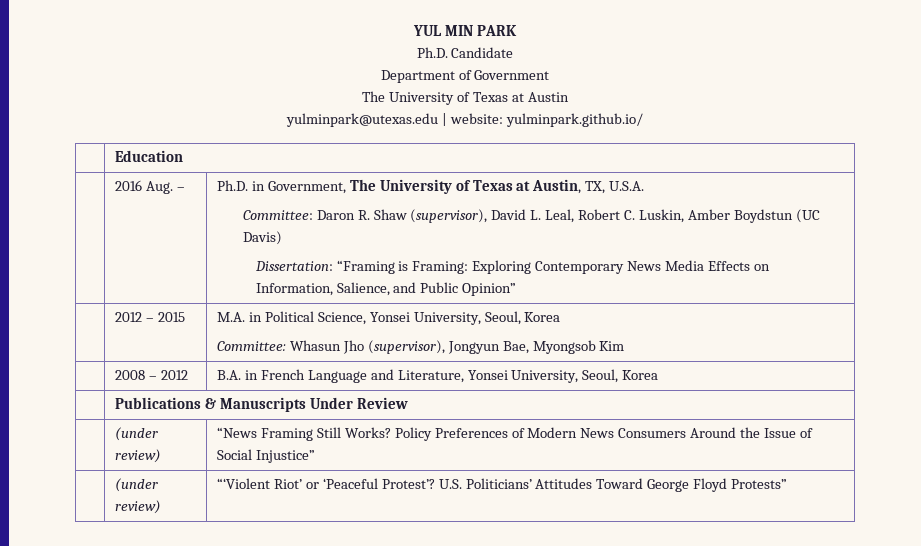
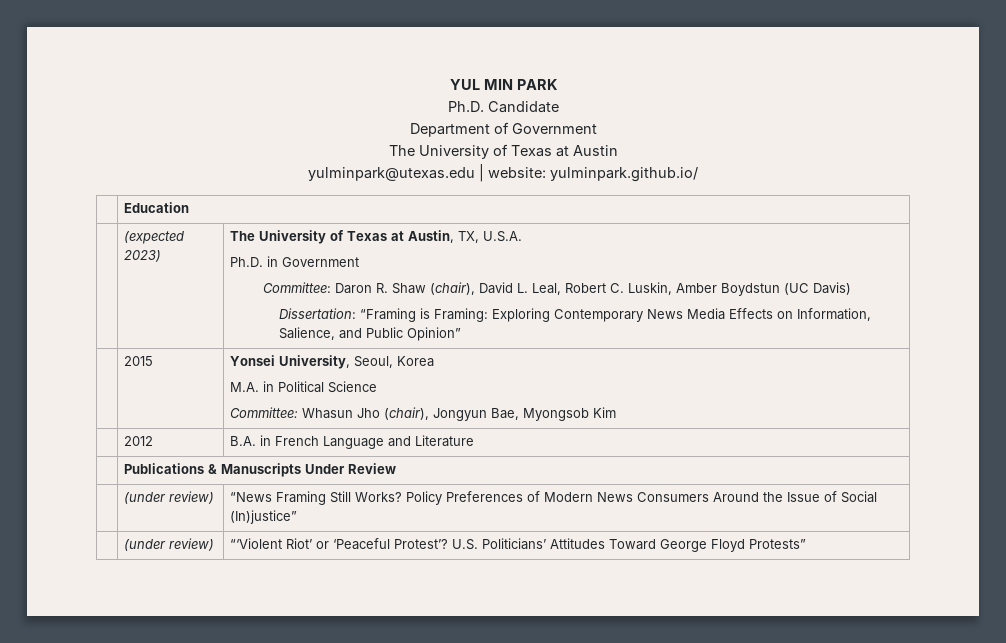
[115,180,185,194] [217,180,346,194] 2016 Aug. – | Ph.D. in Government, -> [123,231,184,244] [123,250,161,262] (expected 2023) |
(645, 186) none -> [229,256,359,267] // Ph.D. in Government
[410,209,488,223] (supervisor), -> [429,282,475,295] (chair),
[115,312,154,322] 2012 – -> (461, 334) none
[217,311,561,325] M.A. in Political Science, Yonsei University, Seoul, Korea -> [229,355,434,369] [229,381,377,393] Yonsei University, Seoul, Korea // M.A. in Political Science
[367,340,445,354] (supervisor), -> [383,407,429,420] (chair),
[115,370,157,380] 2008 – -> (616, 412) none
[397,369,659,383] Literature, Yonsei University, Seoul, Korea -> [414,435,474,447] Literature
[255,450,315,463] Injustice” -> [229,510,297,524] (In)justice”

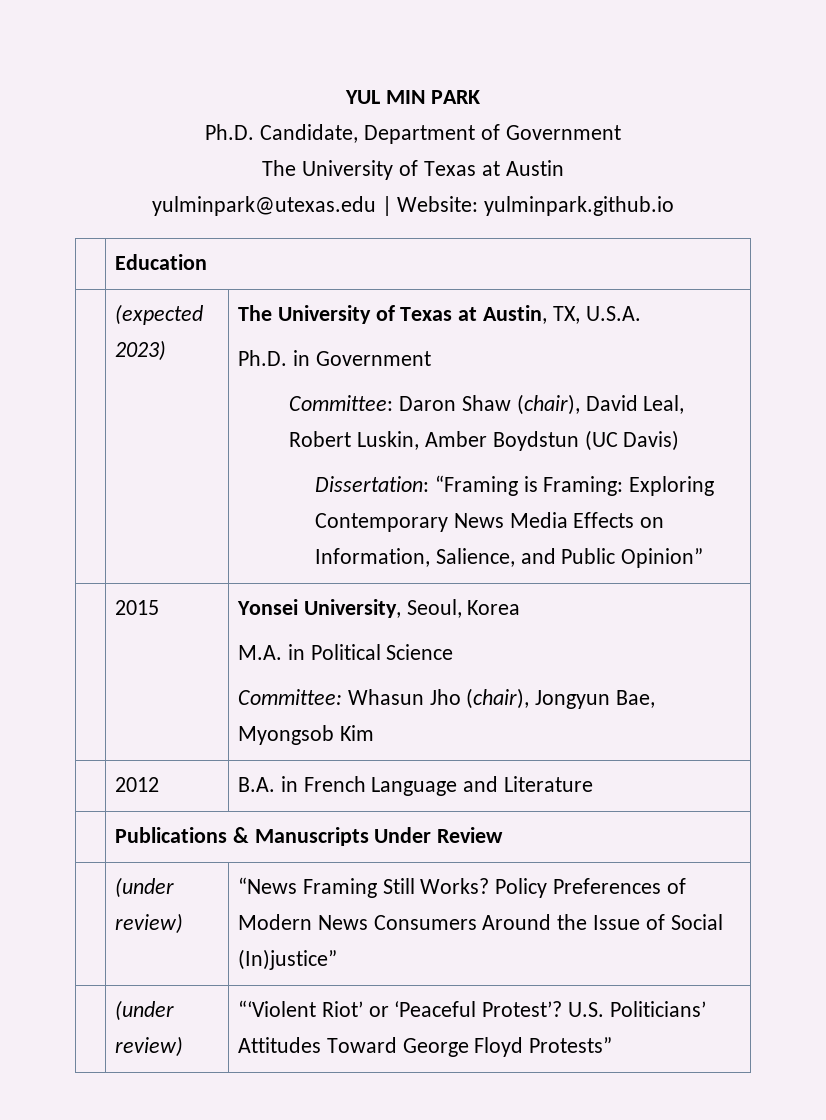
[487,101,559,113] Candidate // -> [260,124,359,143] Candidate,
[488,167,698,182] website: yulminpark.github.io/ -> [397,196,675,216] Website: yulminpark.github.io
[375,283,388,293] R. -> (457, 403) none
[516,283,528,293] L. -> (638, 403) none
[609,283,624,293] C. -> (352, 439) none

